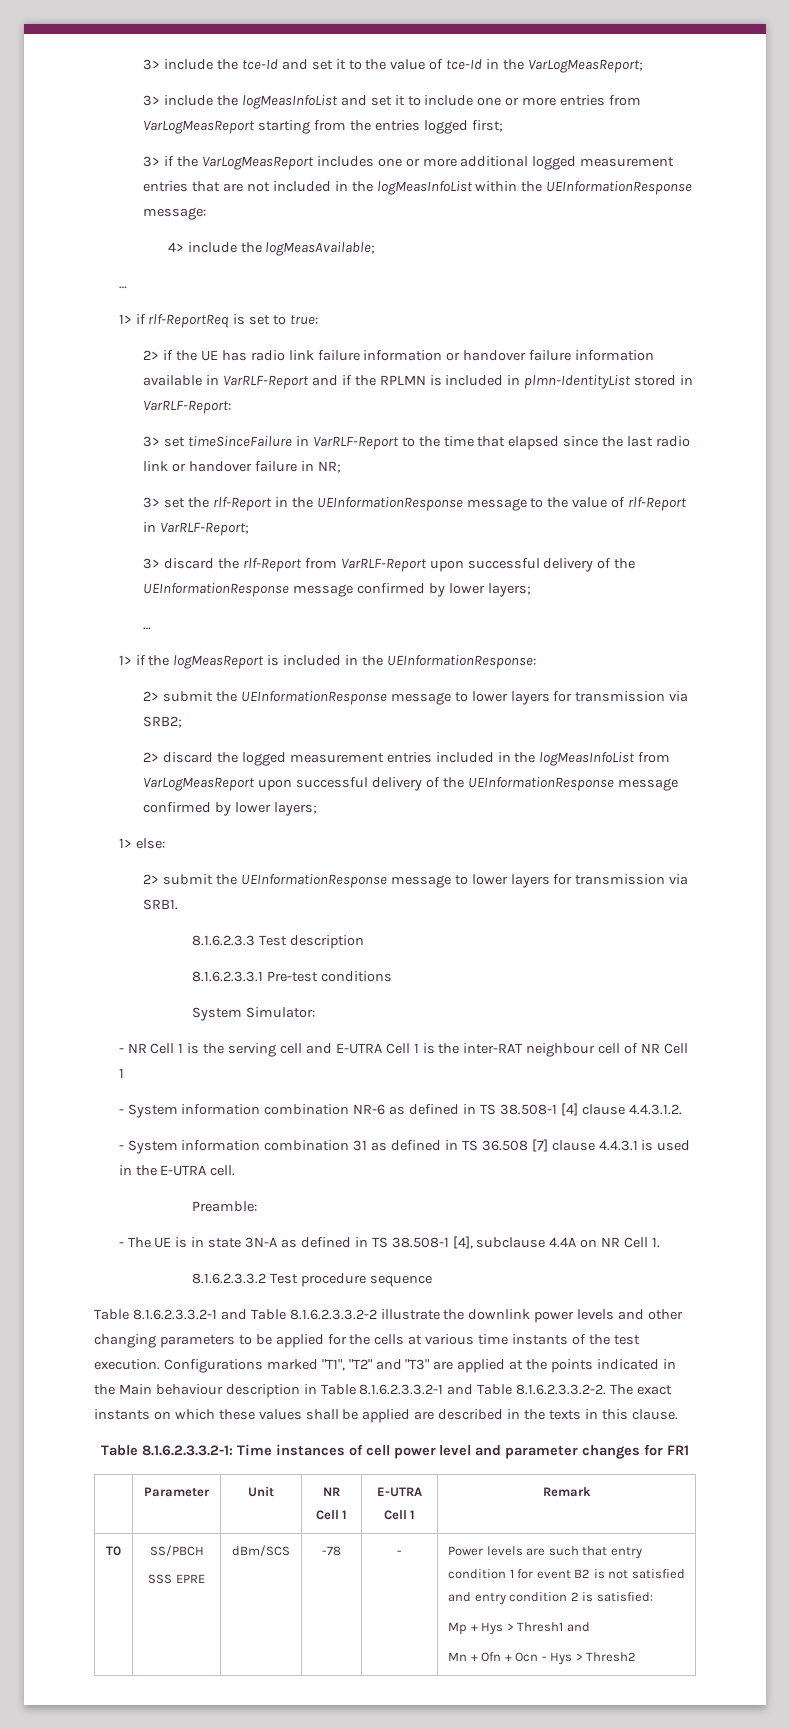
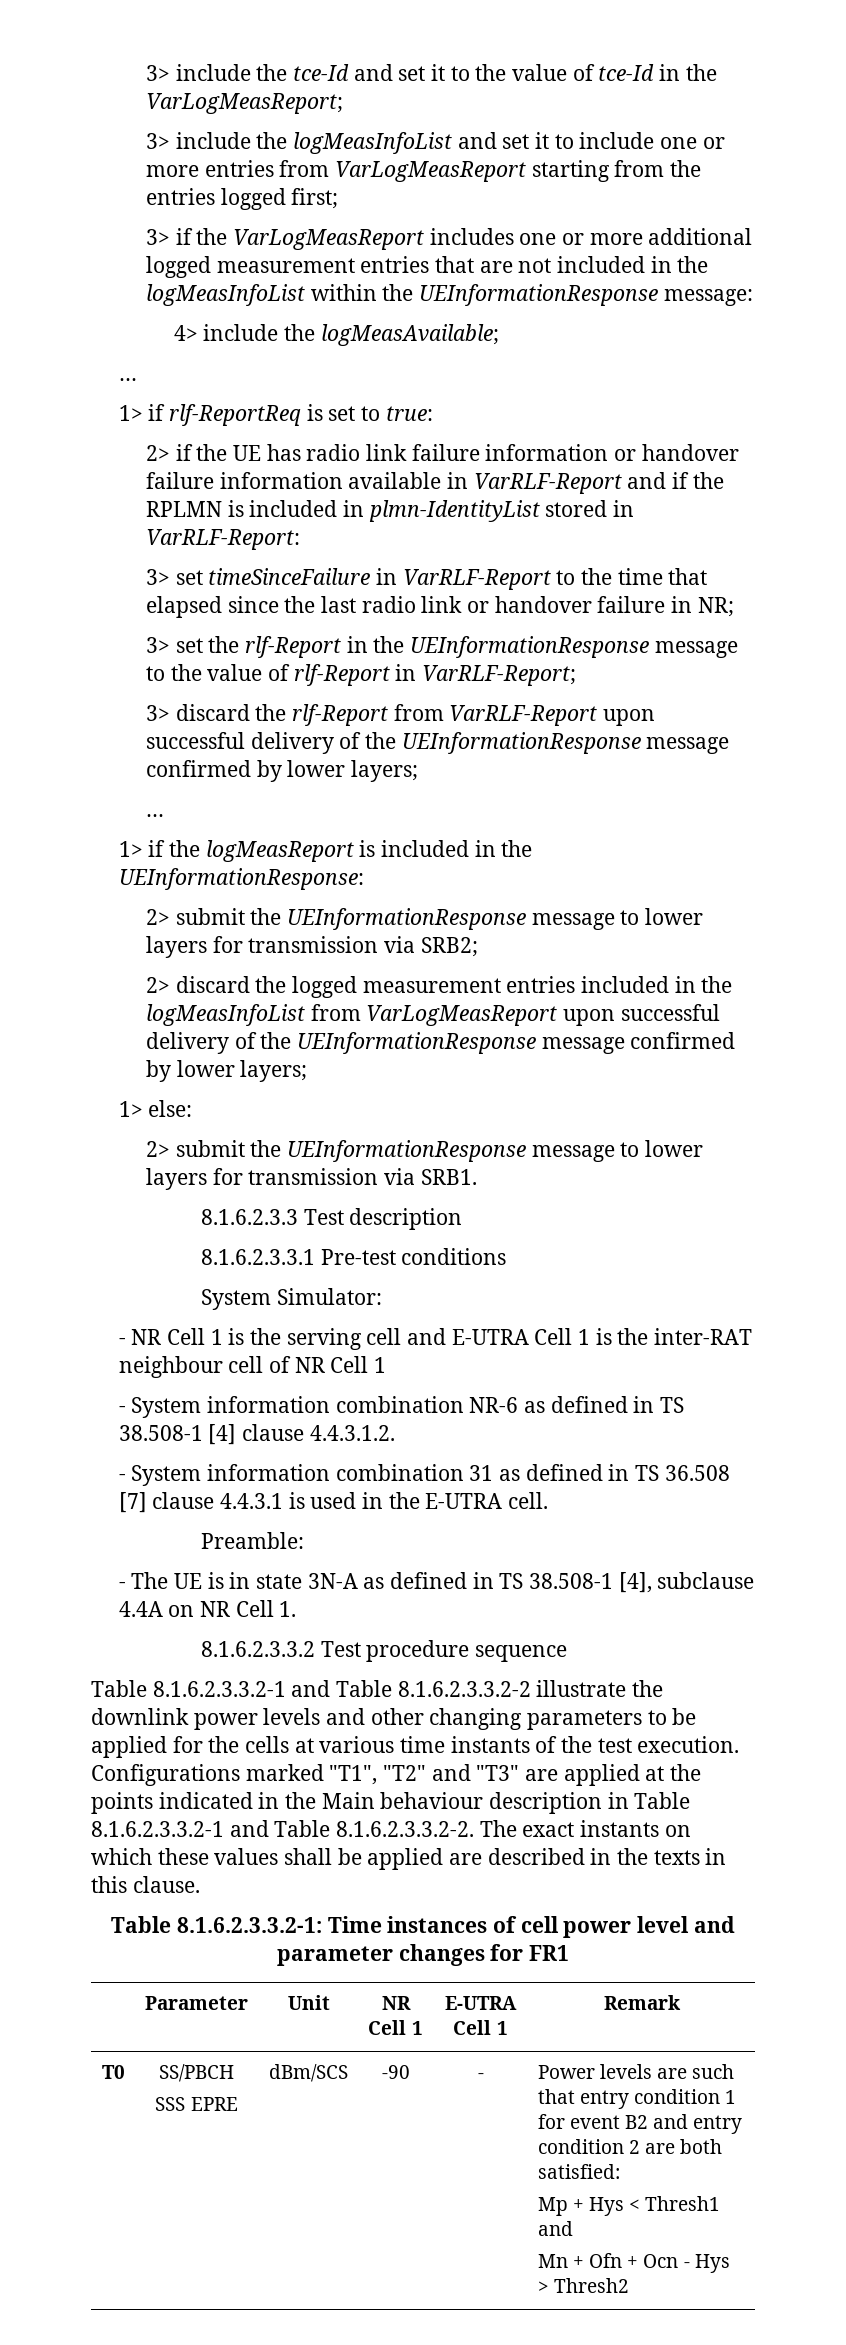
[322,1546,341,1556] -78 -> [381,2065,410,2079] -90
[593,1569,685,1579] is not satisfied -> (649, 2122) none
[582,1592,594,1602] is -> [645,2139,723,2154] are both
[506,1623,514,1631] > -> [629,2199,641,2211] <

